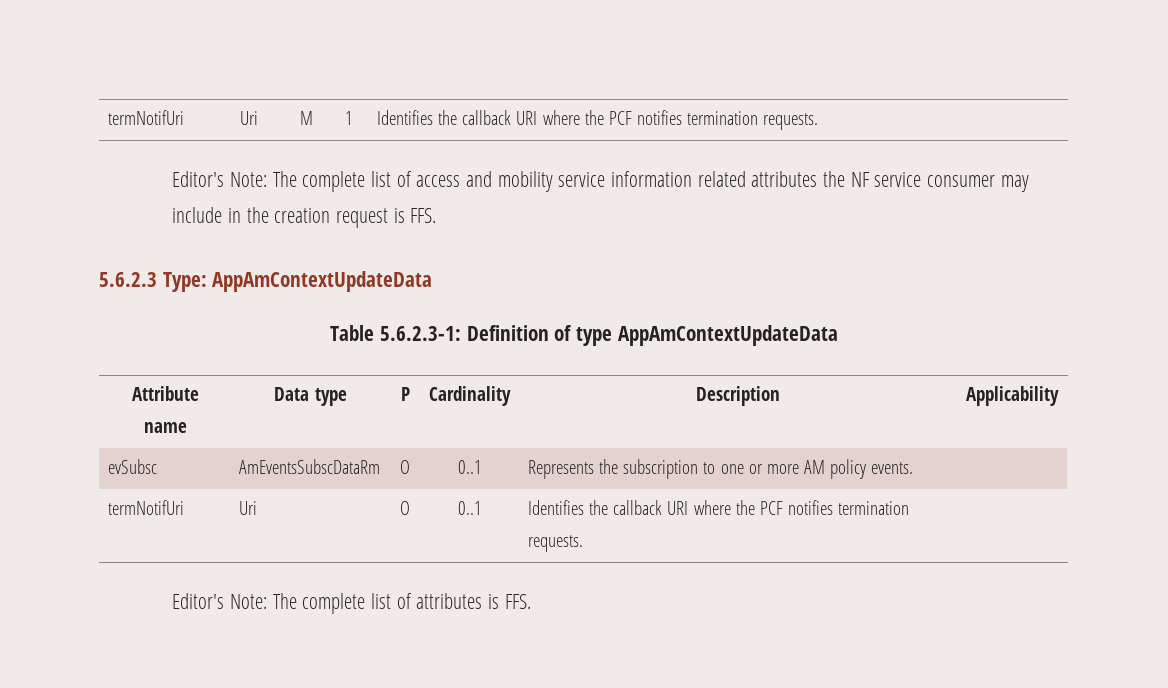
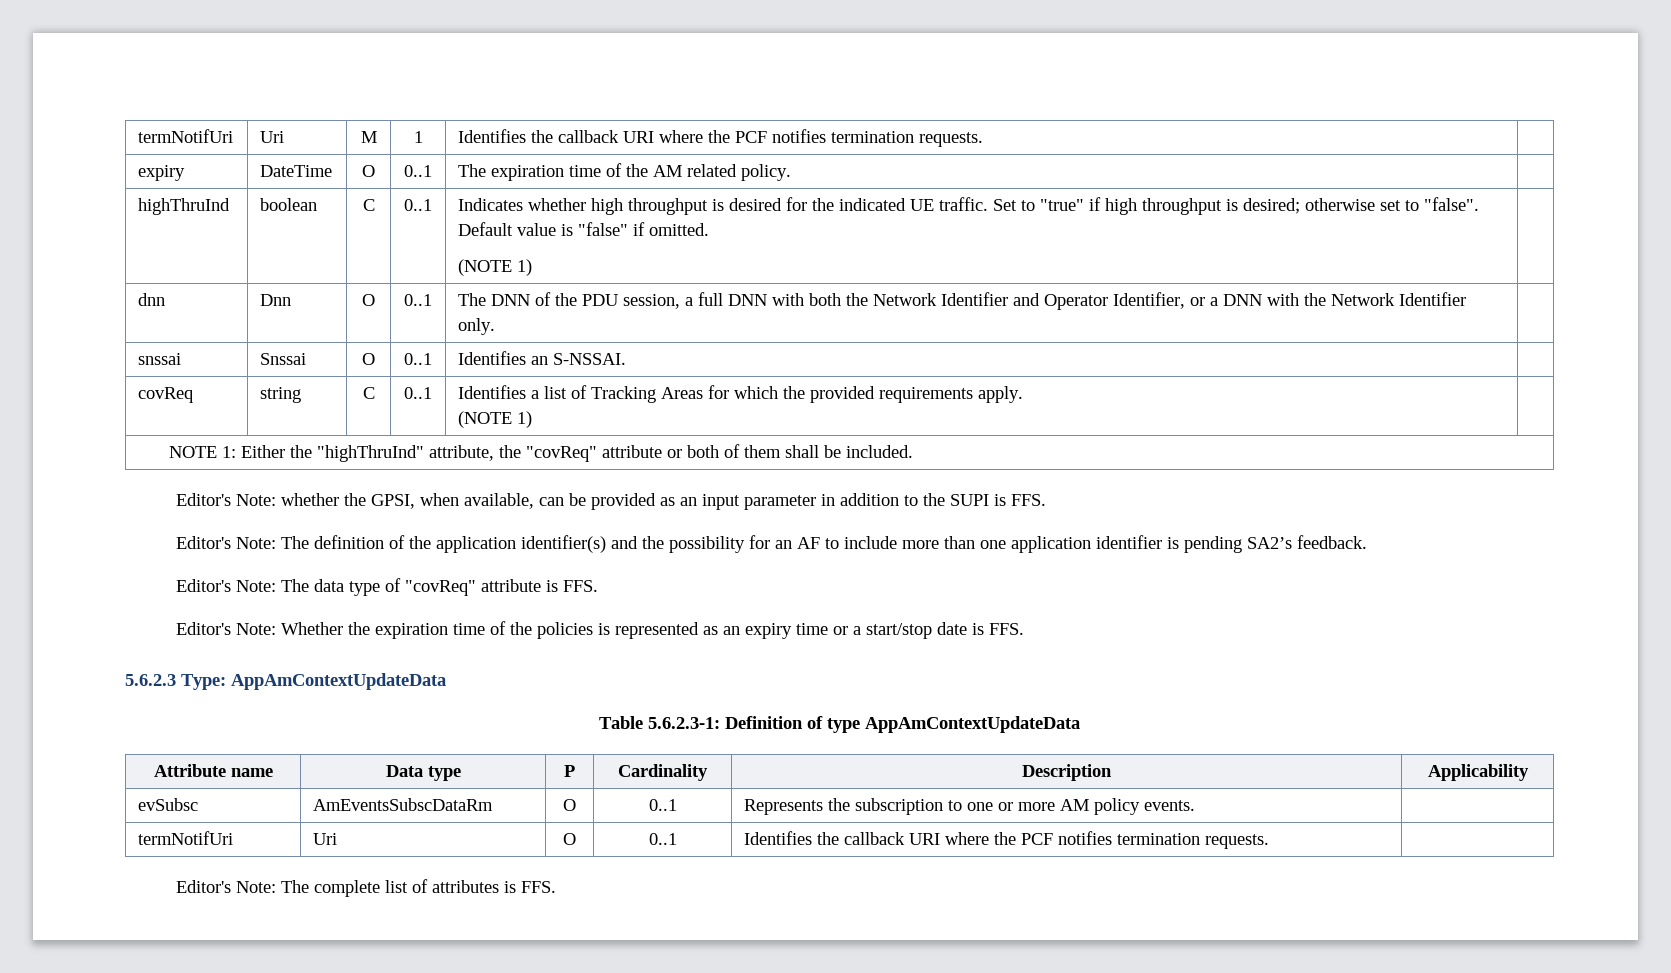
[172,171,1029,192] [172,207,388,228] // Editor's Note: The complete list of access and mobility service information related attributes the NF service consumer may include in the creation request -> [138,165,186,181] [260,165,333,177] [362,165,375,177] [404,165,432,177] [458,163,792,181] [138,198,231,215] [260,198,318,211] [362,199,375,211] [404,199,432,211] [458,197,1480,215] [458,222,710,236] [458,259,533,276] [138,293,166,306] [260,294,292,306] [362,294,375,306] [404,294,432,306] [458,292,1467,310] [458,318,496,335] [138,353,182,365] [260,353,307,365] [362,353,375,365] [404,353,432,365] [458,351,627,365] [138,387,194,403] [260,387,302,403] [362,387,375,399] [404,387,432,399] [458,385,1024,403] [458,411,533,428] [168,444,913,462] [175,493,1046,510] [175,535,1367,553] [175,578,598,596] [175,621,967,639] // expiry | DateTime | O | 0..1 | The expiration time of the AM related policy. | // highThruInd | boolean | C | 0..1 | Indicates whether high throughput is desired for the indicated UE traffic. Set to "true" if high throughput is desired; otherwise set to "false". Default value is "false" if omitted. // (NOTE 1) | // dnn | Dnn | O | 0..1 | The DNN of the PDU session, a full DNN with both the Network Identifier and Operator Identifier, or a DNN with the Network Identifier only. | // snssai | Snssai | O | 0..1 | Identifies an S-NSSAI. | // covReq | string | C | 0..1 | Identifies a list of Tracking Areas for which the provided requirements apply. // (NOTE 1) | // NOTE 1: Either the "highThruInd" attribute, the "covReq" attribute or both of them shall be included. // Editor's Note: whether the GPSI, when available, can be provided as an input parameter in addition to the SUPI is FFS. // Editor's Note: The definition of the application identifier(s) and the possibility for an AF to include more than one application identifier is pending SA2’s feedback. // Editor's Note: The data type of "covReq" attribute is FFS. // Editor's Note: Whether the expiration time of the policies is represented as an expiry time or a start/stop date

